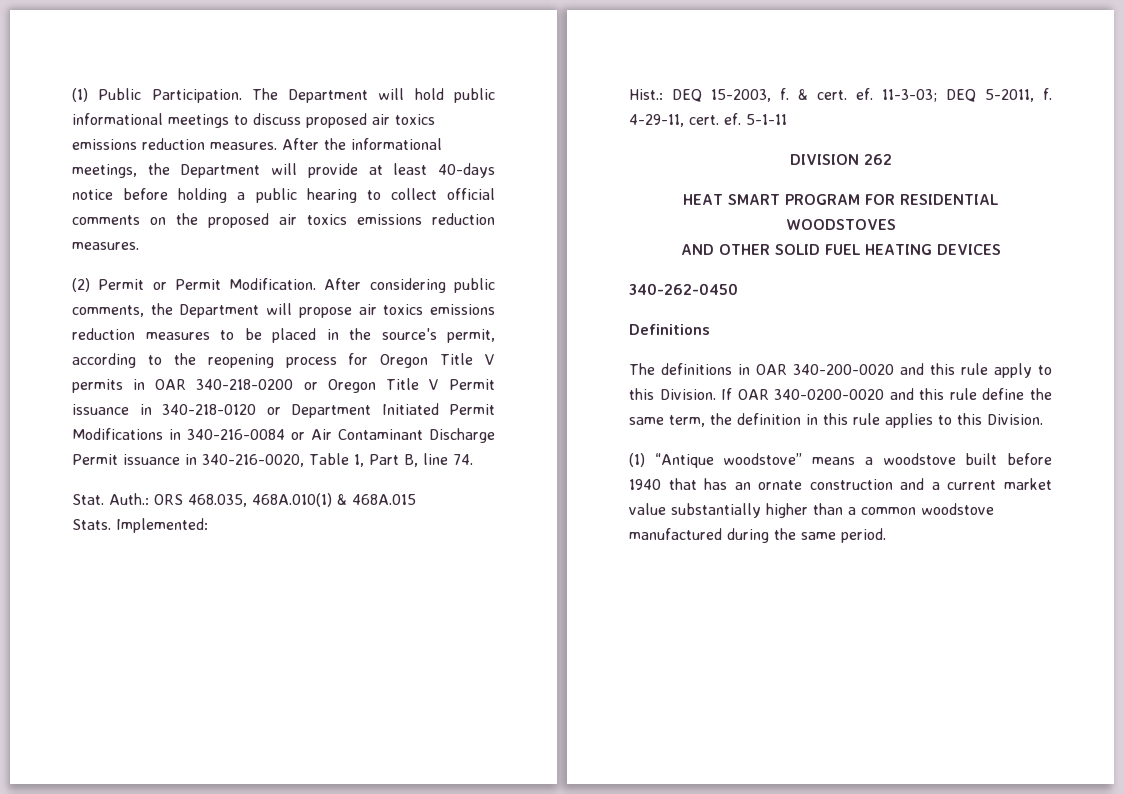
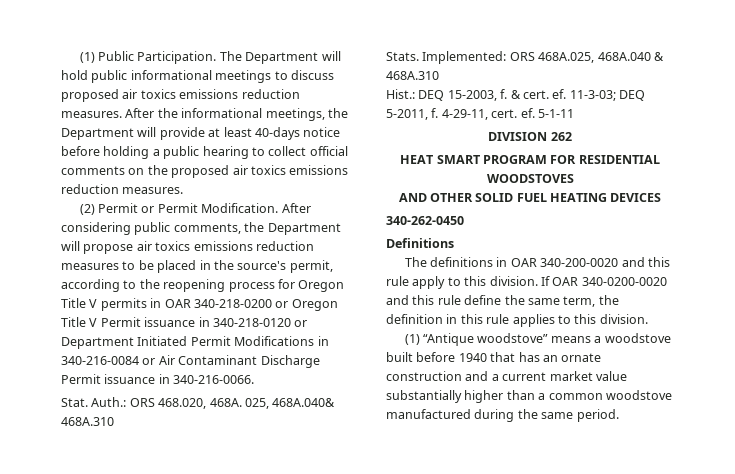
[202,453,473,467] [72,493,416,507] [72,518,208,533] 340-216-0020, Table 1, Part B, line 74. // Stat. Auth.: ORS 468.035, 468A.010(1) & 468A.015 // Stats. Implemented: -> [173,375,255,384] [61,397,336,409] [61,417,114,426] [386,51,664,64] [386,71,439,80] 340-216-0066. // Stat. Auth.: ORS 468.020, 468A. 025, 468A.040& 468A.310 // Stats. Implemented: ORS 468A.025, 468A.040 & 468A.310
[659,389,716,400] Division. -> [489,276,538,286] division.
[987,414,1043,425] Division. -> [599,314,648,324] division.

